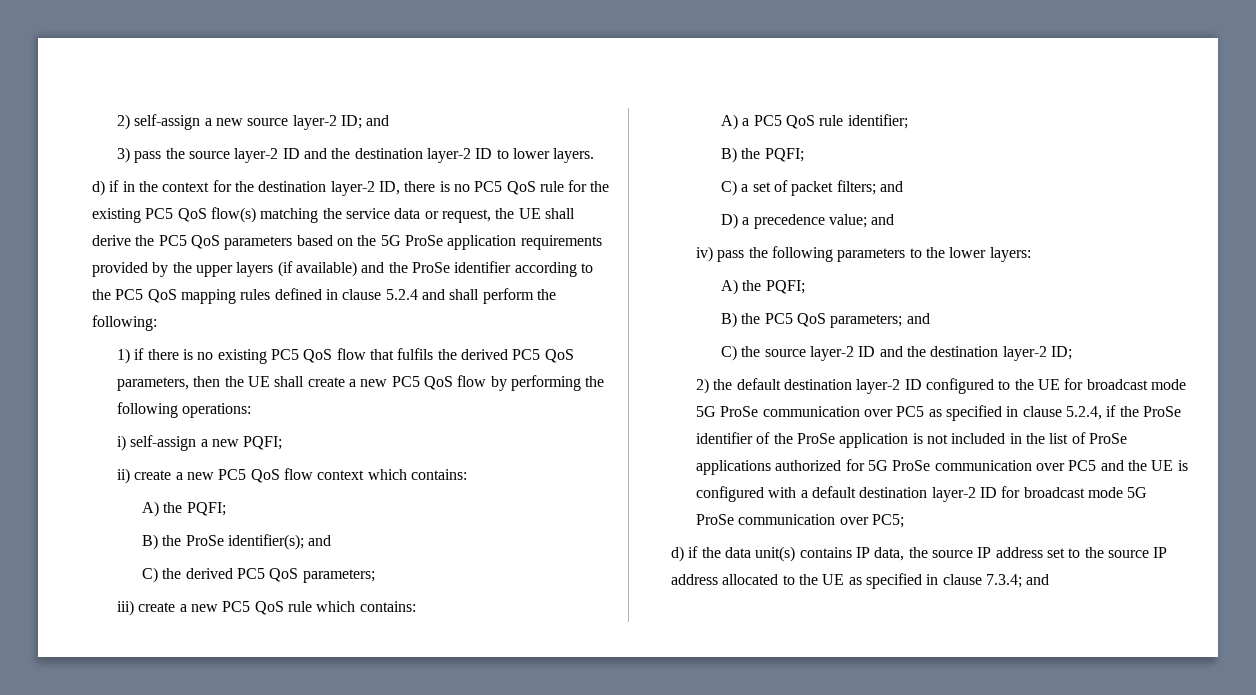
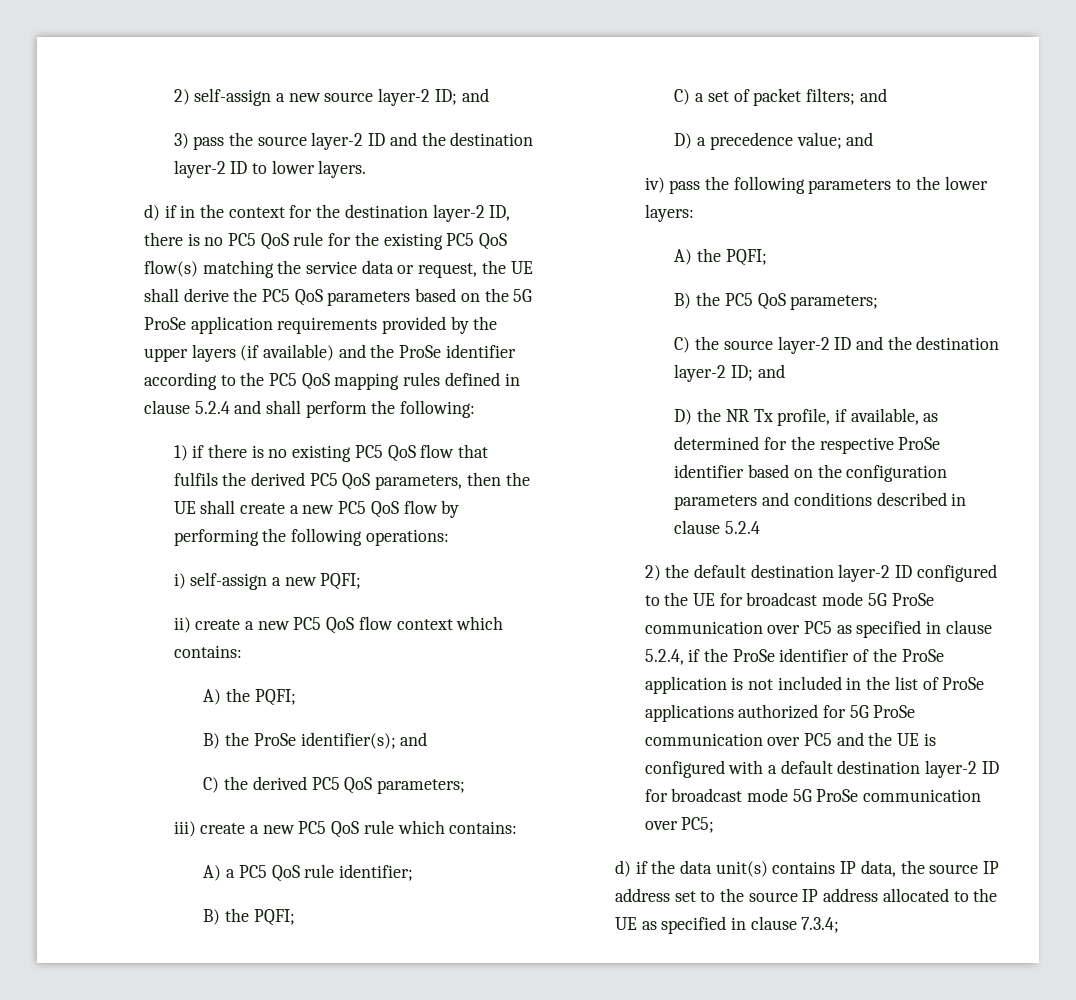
[906,313,930,324] and -> (879, 302) none
(1072, 353) none -> [757,364,785,378] [674,408,939,426] [674,436,941,454] [674,464,948,482] [674,492,967,510] [674,520,761,534] and // D) the NR Tx profile, if available, as determined for the respective ProSe identifier based on the configuration parameters and conditions described in clause 5.2.4
[1026,574,1050,585] and -> (840, 925) none

